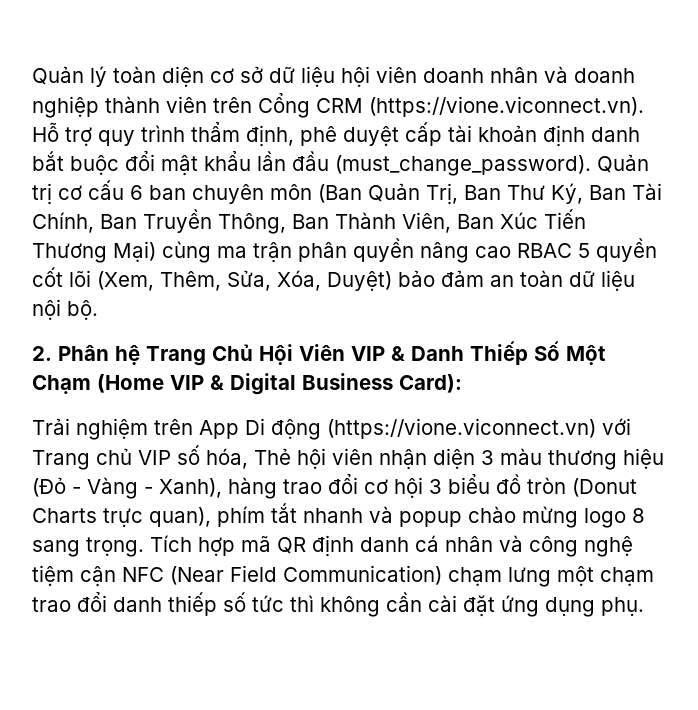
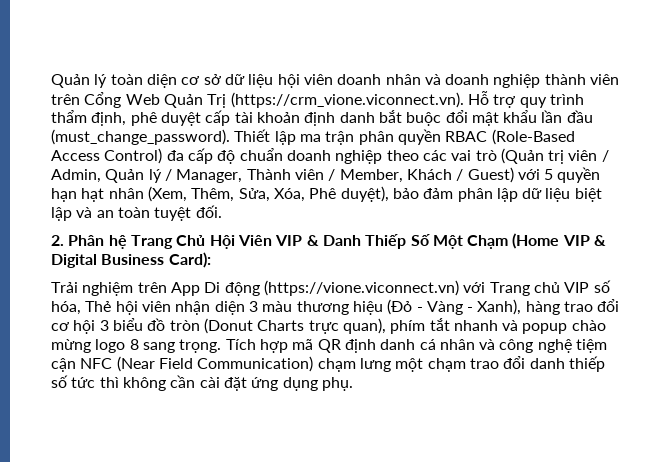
[316,96,644,117] CRM (https://vione.viconnect.vn). -> [125,92,464,108] Web Quản Trị (https://crm_vione.viconnect.vn).
[597,154,649,173] [32,180,662,205] [32,209,586,234] [32,238,657,263] [32,267,635,291] [32,299,98,320] Quản trị cơ cấu 6 ban chuyên môn (Ban Quản Trị, Ban Thư Ký, Ban Tài Chính, Ban Truyền Thông, Ban Thành Viên, Ban Xúc Tiến Thương Mại) cùng ma trận phân quyền nâng cao RBAC 5 quyền cốt lõi (Xem, Thêm, Sửa, Xóa, Duyệt) bảo đảm an toàn dữ liệu nội bộ. -> [234,129,575,145] [51,148,609,164] [51,167,601,183] [51,186,602,202] [51,205,222,221] Thiết lập ma trận phân quyền RBAC (Role-Based Access Control) đa cấp độ chuẩn doanh nghiệp theo các vai trò (Quản trị viên / Admin, Quản lý / Manager, Thành viên / Member, Khách / Guest) với 5 quyền hạn hạt nhân (Xem, Thêm, Sửa, Xóa, Phê duyệt), bảo đảm phân lập dữ liệu biệt lập và an toàn tuyệt đối.

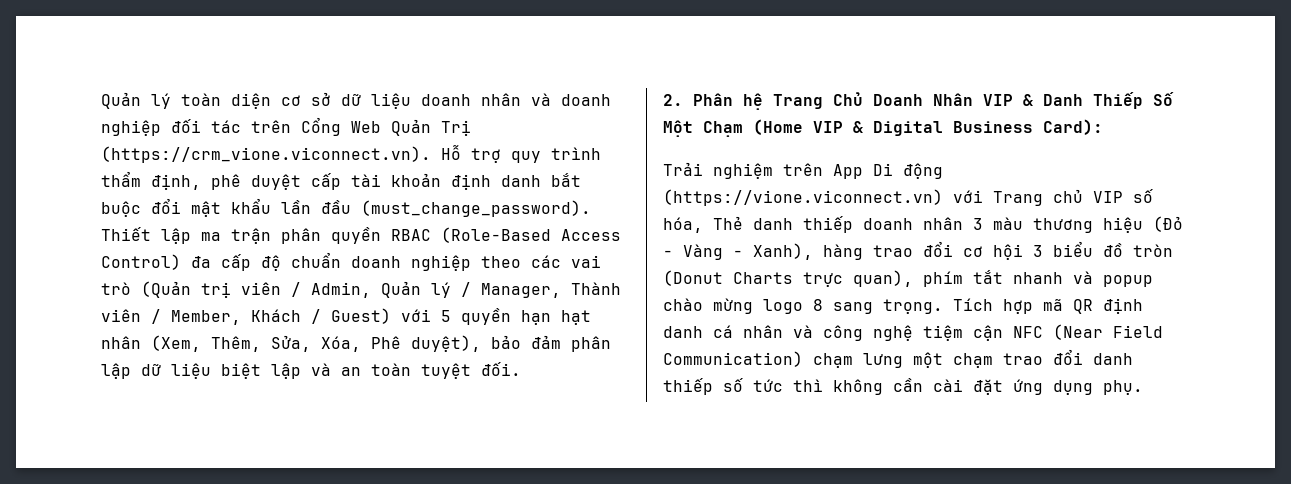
[277,74,333,88] hội viên -> (411, 101) none
[544,74,620,85] thành viên -> [171,119,241,133] đối tác
[209,235,272,249] Hội Viên -> [873,93,973,106] Doanh Nhân
[115,301,245,315] hội viên nhận diện -> [753,216,963,233] danh thiếp doanh nhân

